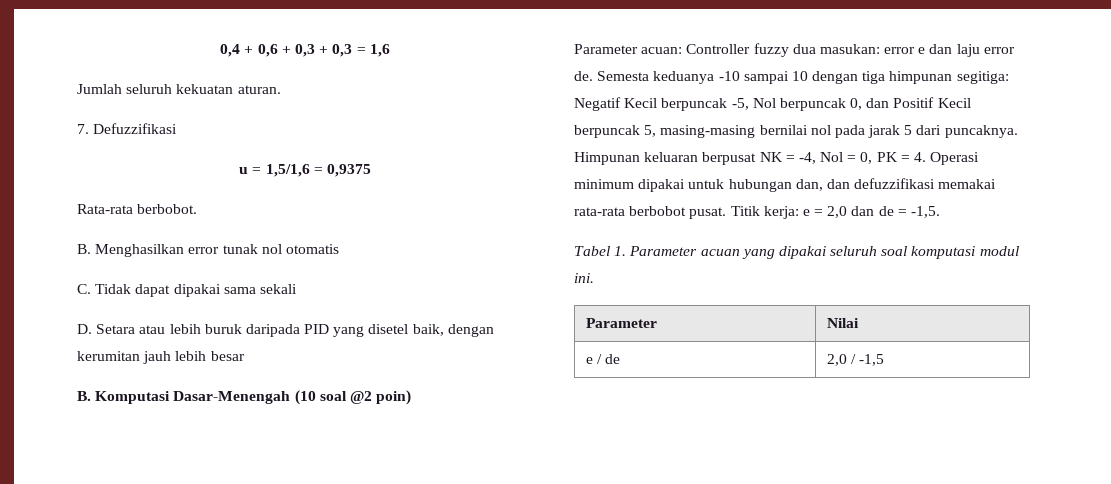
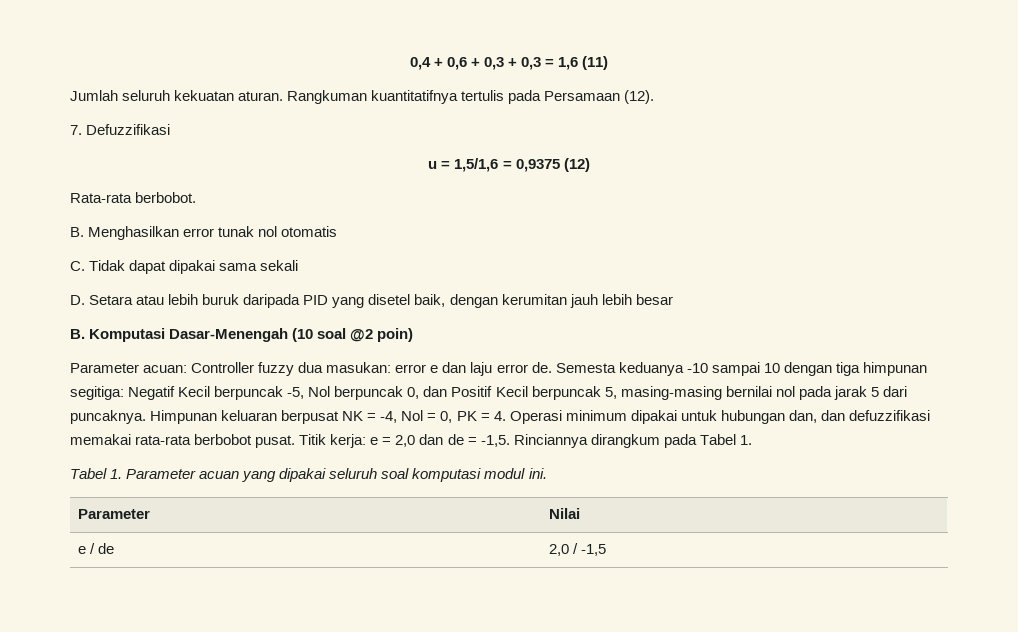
(390, 50) none -> [582,56,609,70] (11)
(281, 89) none -> [287,90,655,104] Rangkuman kuantitatifnya tertulis pada Persamaan (12).
(371, 170) none -> [563,158,590,172] (12)
(941, 212) none -> [513,434,752,448] Rinciannya dirangkum pada Tabel 1.

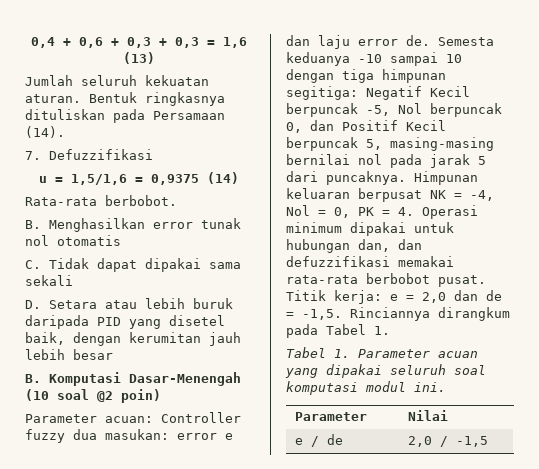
[582,56,609,70] (11) -> [123,52,155,64] (13)
[287,90,505,104] Rangkuman kuantitatifnya tertulis -> [89,92,225,106] [25,109,105,120] Bentuk ringkasnya dituliskan
[624,90,655,104] (12). -> [25,126,65,138] (14).
[563,158,590,172] (12) -> [207,172,239,184] (14)

